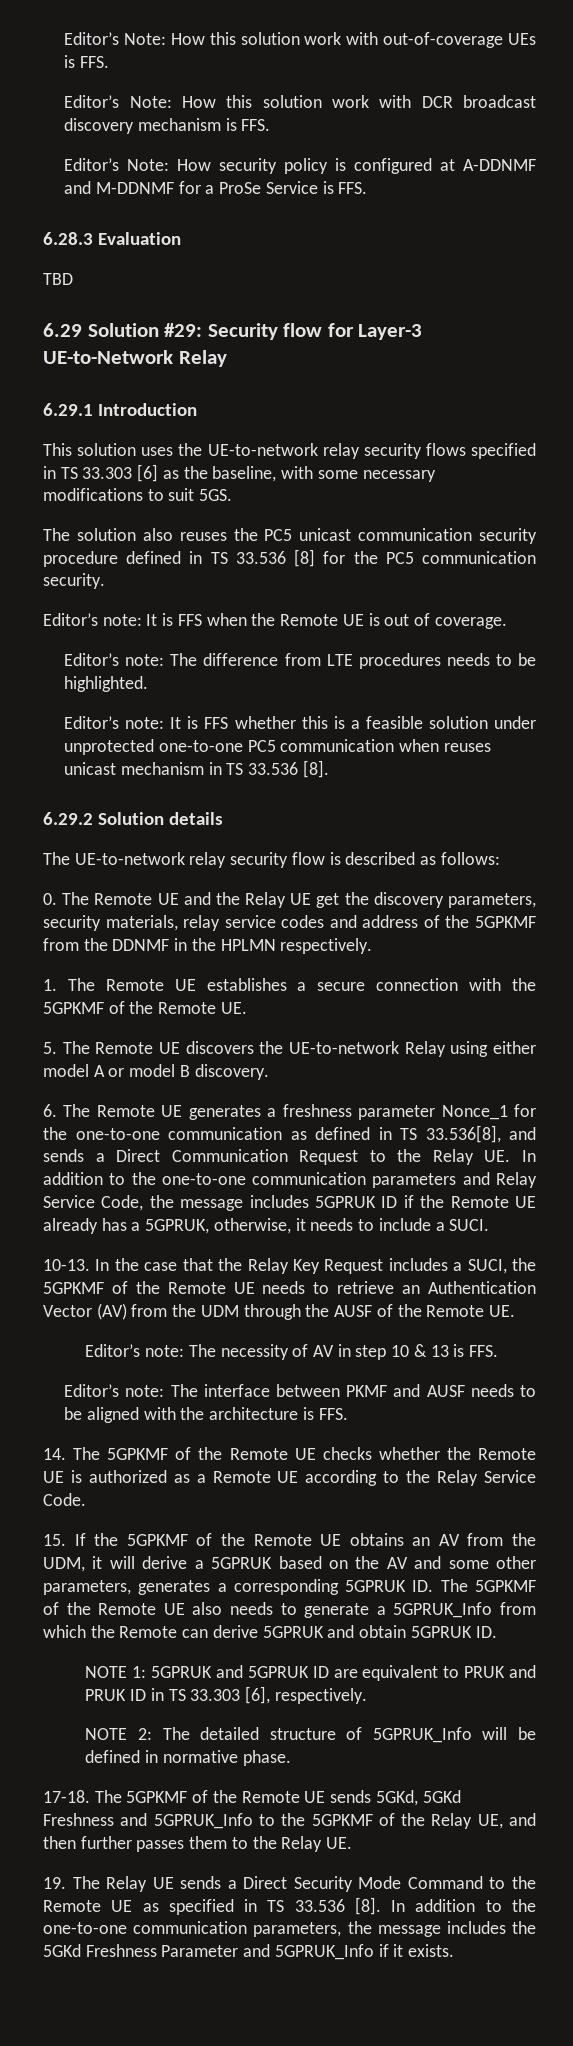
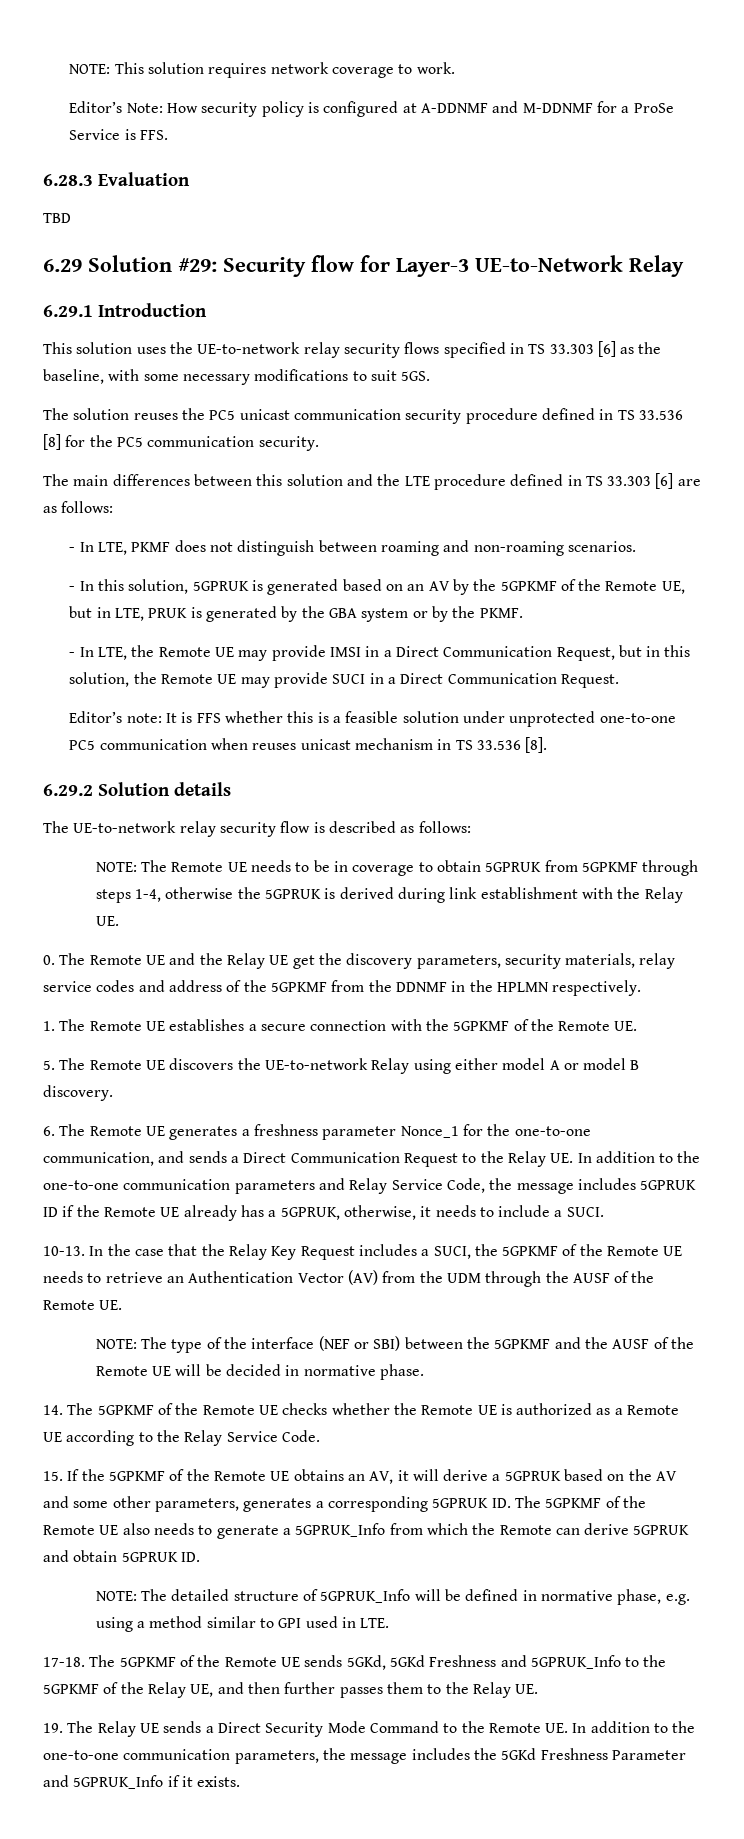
[64,32,536,48] [64,55,109,68] [64,95,536,108] [64,118,271,134] Editor’s Note: How this solution work with out-of-coverage UEs is FFS. // Editor’s Note: How this solution work with DCR broadcast discovery mechanism is FFS. -> [69,62,455,78] NOTE: This solution requires network coverage to work.
[142,528,173,541] also -> (130, 414) none
[43,613,507,629] [64,653,536,669] [64,676,149,692] Editor’s note: It is FFS when the Remote UE is out of coverage. // Editor’s note: The difference from LTE procedures needs to be highlighted. -> [43,473,701,490] [43,501,114,513] [69,540,636,556] [69,579,685,595] [69,606,523,622] [69,645,691,661] [69,672,619,688] The main differences between this solution and the LTE procedure defined in TS 33.303 [6] are as follows: // - In LTE, PKMF does not distinguish between roaming and non-roaming scenarios. // - In this solution, 5GPRUK is generated based on an AV by the 5GPKMF of the Remote UE, but in LTE, PRUK is generated by the GBA system or by the PKMF. // - In LTE, the Remote UE may provide IMSI in a Direct Communication Request, but in this solution, the Remote UE may provide SUCI in a Direct Communication Request.
(500, 858) none -> [95,860,699,876] [95,887,683,903] [95,916,119,926] // NOTE: The Remote UE needs to be in coverage to obtain 5GPRUK from 5GPKMF through steps 1-4, otherwise the 5GPRUK is derived during link establishment with the Relay UE.
[168,1125,501,1143] communication as defined in TS 33.536[8], -> [43,1152,154,1166] communication,
[85,1344,499,1360] [64,1384,536,1397] [64,1407,348,1423] Editor’s note: The necessity of AV in step 10 & 13 is FFS. // Editor’s note: The interface between PKMF and AUSF needs to be aligned with the architecture is FFS. -> [95,1336,694,1353] [95,1364,424,1380] NOTE: The type of the interface (NEF or SBI) between the 5GPKMF and the AUSF of the Remote UE will be decided in normative phase.
[438,1533,536,1546] [43,1557,85,1572] AV from the UDM, -> [369,1471,394,1484] AV,
[85,1665,537,1681] [85,1686,367,1704] [85,1728,152,1740] NOTE 1: 5GPRUK and 5GPRUK ID are equivalent to PRUK and PRUK ID in TS 33.303 [6], respectively. // NOTE 2: -> [95,1591,137,1601] NOTE:
[242,1750,291,1766] phase. -> [617,1589,690,1605] [95,1616,390,1632] phase, e.g. using a method similar to GPI used in LTE.
[111,1897,381,1915] UE as specified in TS 33.536 [8]. -> [545,1723,569,1733] UE.

